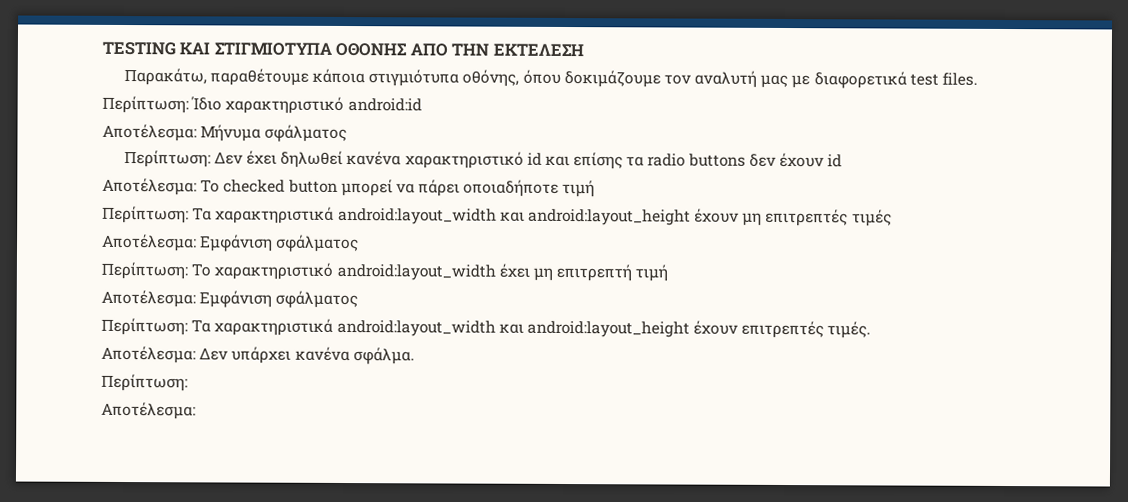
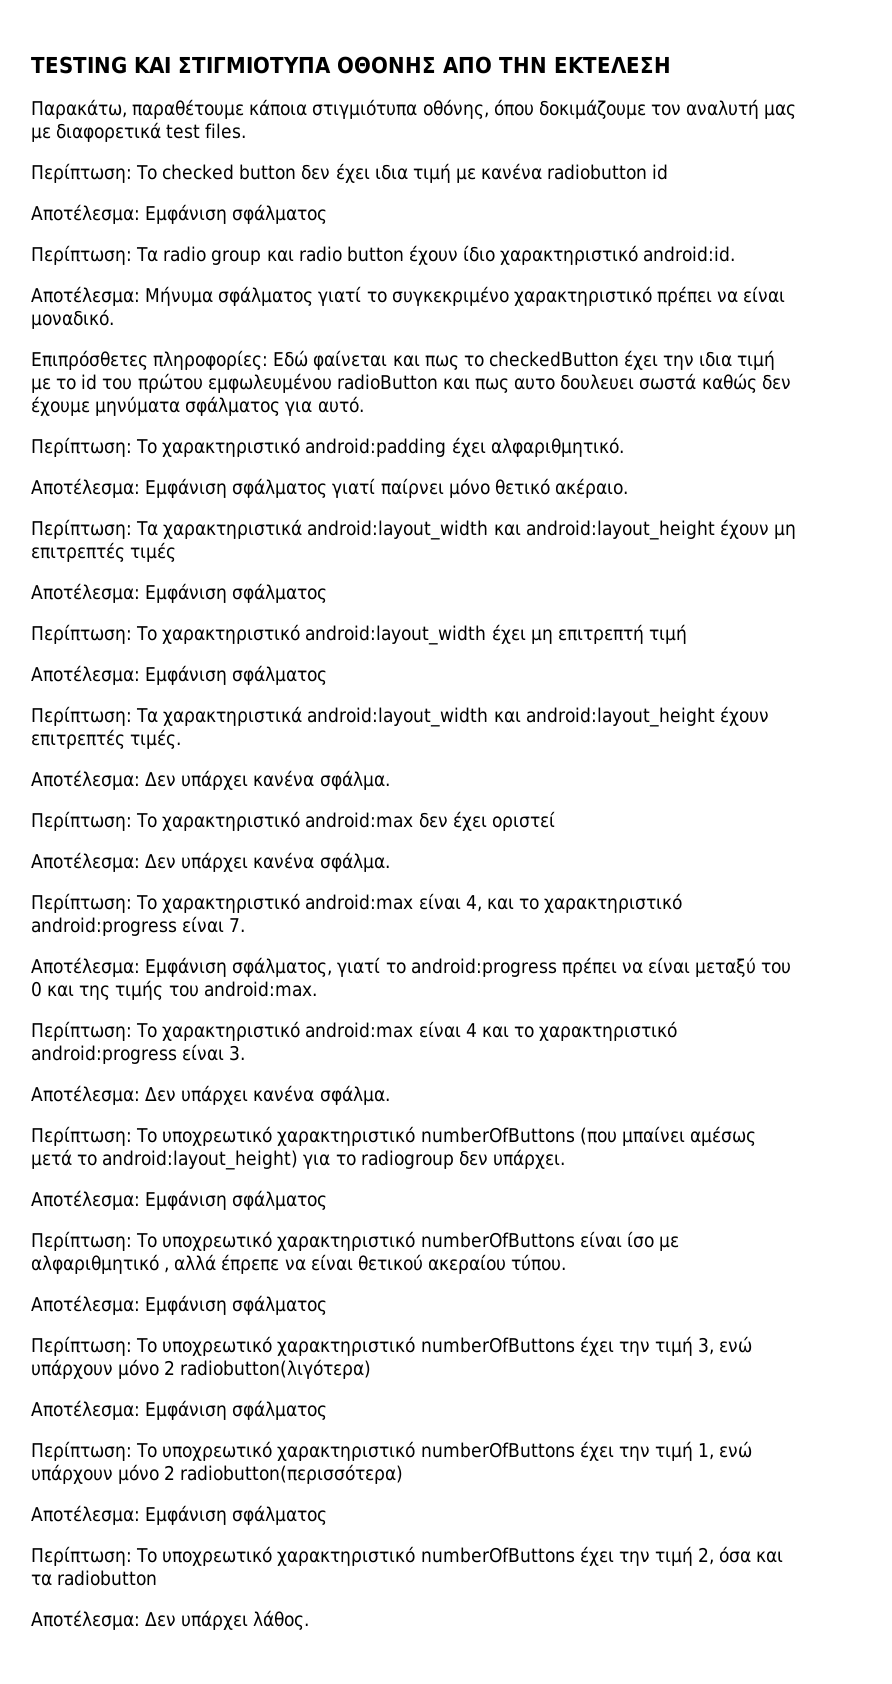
[191,96,422,115] [102,123,348,143] [123,149,843,170] [102,177,596,198] Ίδιο χαρακτηριστικό android:id // Αποτέλεσμα: Μήνυμα σφάλματος // Περίπτωση: Δεν έχει δηλωθεί κανένα χαρακτηριστικό id και επίσης τα radio buttons δεν έχουν id // Αποτέλεσμα: Το checked button μπορεί να πάρει οποιαδήποτε τιμή -> [136,163,669,183] [31,204,328,224] [31,245,736,265] [31,286,786,306] [31,309,114,329] [31,350,776,370] [31,373,791,393] [31,396,364,416] [31,437,624,457] [31,478,628,498] To checked button δεν έχει ιδια τιμή με κανένα radiobutton id // Αποτέλεσμα: Εμφάνιση σφάλματος // Περίπτωση: Τα radio group και radio button έχουν ίδιο χαρακτηριστικό android:id. // Αποτέλεσμα: Μήνυμα σφάλματος γιατί το συγκεκριμένο χαρακτηριστικό πρέπει να είναι μοναδικό. // Επιπρόσθετες πληροφορίες: Εδώ φαίνεται και πως το checkedButton έχει την ιδια τιμή με το id του πρώτου εμφωλευμένου radioButton και πως αυτο δουλευει σωστά καθώς δεν έχουμε μηνύματα σφάλματος για αυτό. // Περίπτωση: Το χαρακτηριστικό android:padding έχει αλφαριθμητικό. // Αποτέλεσμα: Εμφάνιση σφάλματος γιατί παίρνει μόνο θετικό ακέραιο.
[101,401,196,420] // Αποτέλεσμα: -> [136,811,555,831] [31,852,390,872] [31,893,683,913] [31,916,246,936] [31,957,792,977] [31,980,317,1000] [31,1021,678,1041] [31,1044,246,1064] [31,1085,390,1105] [31,1126,756,1146] [31,1149,565,1170] [31,1190,328,1210] [31,1231,679,1251] [31,1254,567,1274] [31,1295,328,1315] [31,1336,753,1356] [31,1359,372,1379] [31,1400,328,1420] [31,1441,753,1461] [31,1464,404,1484] [31,1505,328,1525] [31,1546,784,1566] [31,1570,158,1586] [31,1610,310,1630] Το χαρακτηριστικό android:max δεν έχει οριστεί // Αποτέλεσμα: Δεν υπάρχει κανένα σφάλμα. // Περίπτωση: Το χαρακτηριστικό android:max είναι 4, και το χαρακτηριστικό android:progress είναι 7. // Αποτέλεσμα: Εμφάνιση σφάλματος, γιατί το android:progress πρέπει να είναι μεταξύ του 0 και της τιμής του android:max. // Περίπτωση: Το χαρακτηριστικό android:max είναι 4 και το χαρακτηριστικό android:progress είναι 3. // Αποτέλεσμα: Δεν υπάρχει κανένα σφάλμα. // Περίπτωση: Tο υποχρεωτικό χαρακτηριστικό numberOfButtons (που μπαίνει αμέσως μετά το android:layout_height) για το radiogroup δεν υπάρχει. // Αποτέλεσμα: Εμφάνιση σφάλματος // Περίπτωση: Tο υποχρεωτικό χαρακτηριστικό numberOfButtons είναι ίσο με αλφαριθμητικό , αλλά έπρεπε να είναι θετικού ακεραίου τύπου. // Αποτέλεσμα: Εμφάνιση σφάλματος // Περίπτωση: Το υποχρεωτικό χαρακτηριστικό numberOfButtons έχει την τιμή 3, ενώ υπάρχουν μόνο 2 radiobutton(λιγότερα) // Αποτέλεσμα: Εμφάνιση σφάλματος // Περίπτωση: Το υποχρεωτικό χαρακτηριστικό numberOfButtons έχει την τιμή 1, ενώ υπάρχουν μόνο 2 radiobutton(περισσότερα) // Αποτέλεσμα: Εμφάνιση σφάλματος // Περίπτωση: Το υποχρεωτικό χαρακτηριστικό numberOfButtons έχει την τιμή 2, όσα και τα radiobutton // Αποτέλεσμα: Δεν υπάρχει λάθος.

